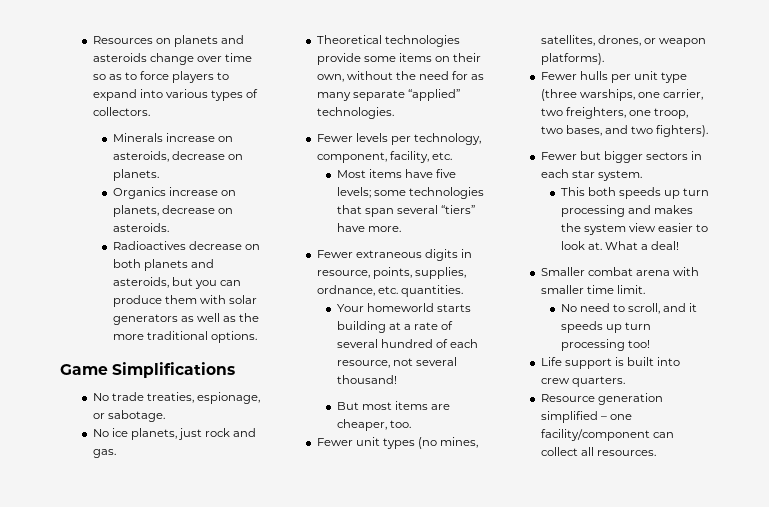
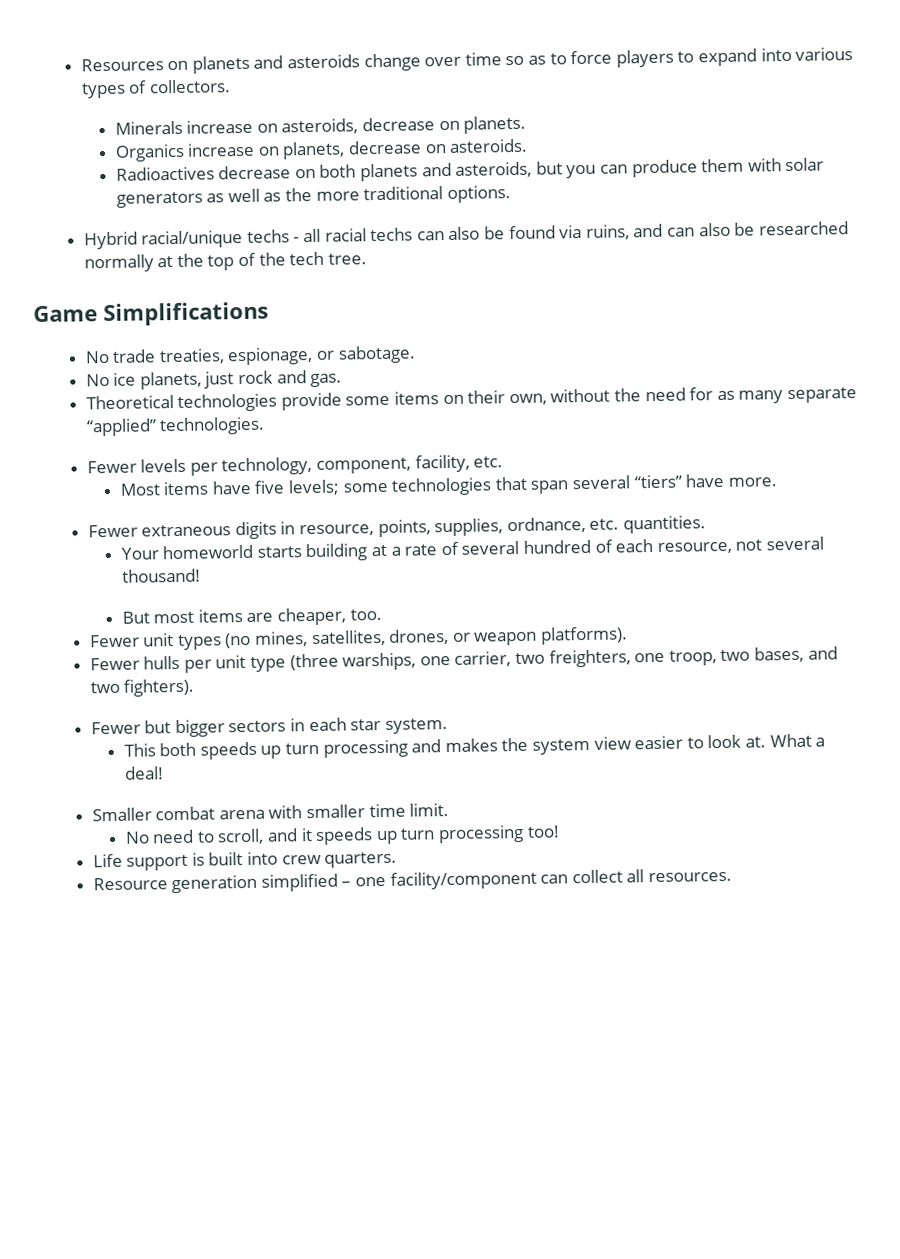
(257, 337) none -> [83,221,849,250] [83,251,367,273] // Hybrid racial/unique techs - all racial techs can also be found via ruins, and can also be researched normally at the top of the tech tree.

